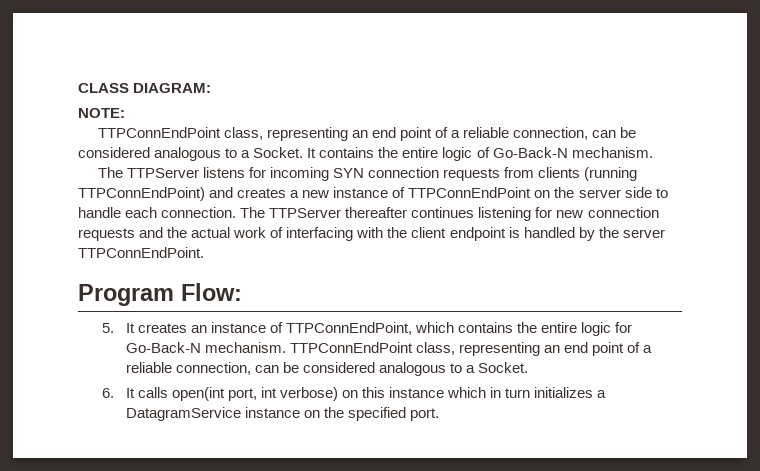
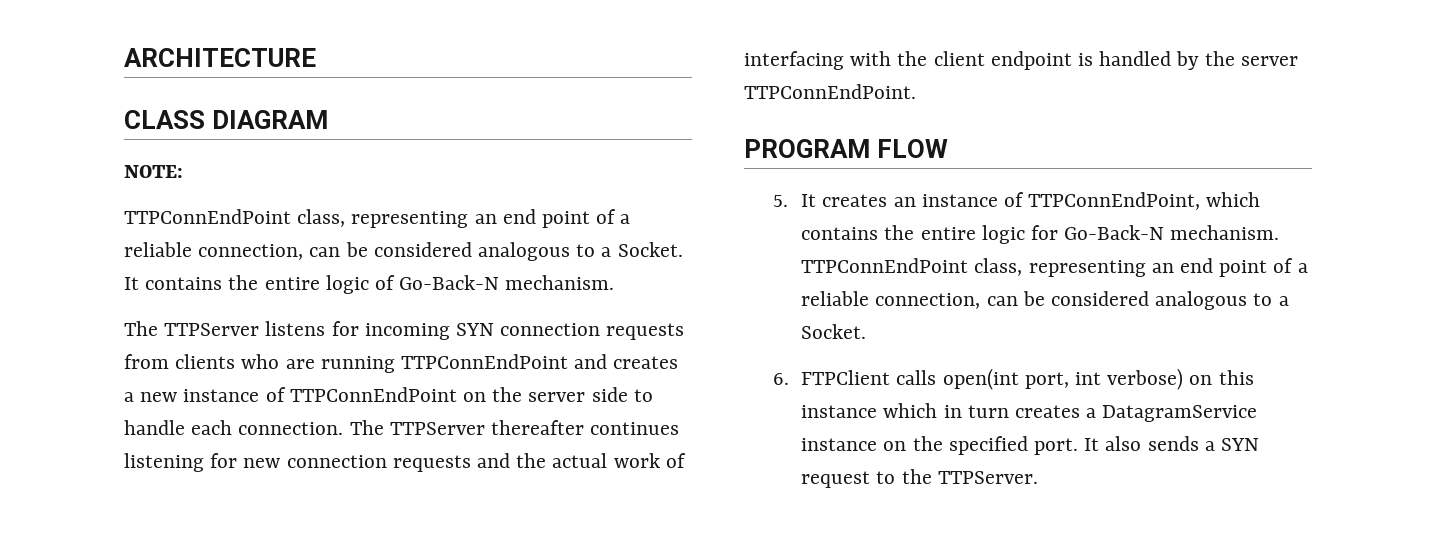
[78,83,212,93] CLASS DIAGRAM: -> [124,48,316,67] [124,110,329,129] ARCHITECTURE // CLASS DIAGRAM
[584,167,638,181] [78,187,205,201] (running TTPConnEndPoint) -> [241,354,569,373] who are running TTPConnEndPoint
[78,283,242,306] Program Flow: -> [744,139,949,158] PROGRAM FLOW
[125,388,135,398] It -> [801,370,891,385] FTPClient
[534,387,594,398] initializes -> [1014,405,1080,418] creates
(439, 414) none -> [1084,436,1259,451] [801,469,1038,488] It also sends a SYN request to the TTPServer.

